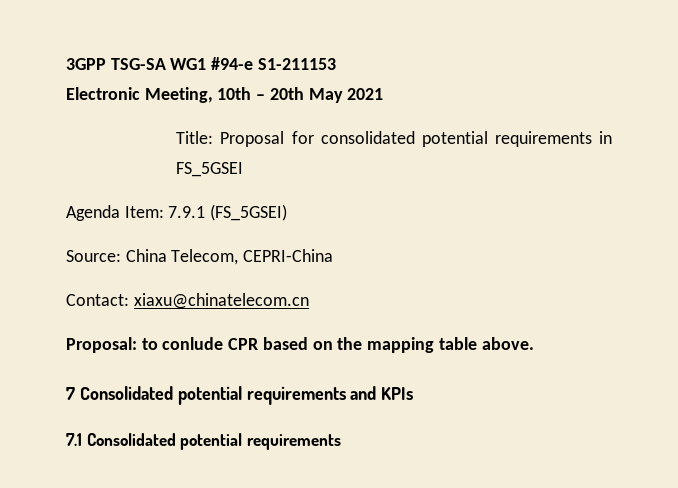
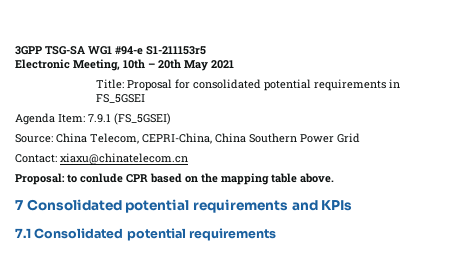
[257,58,336,70] S1-211153 -> [146,46,206,55] S1-211153r5
[243,249,334,262] CEPRI-China -> [142,133,360,144] CEPRI-China, China Southern Power Grid

